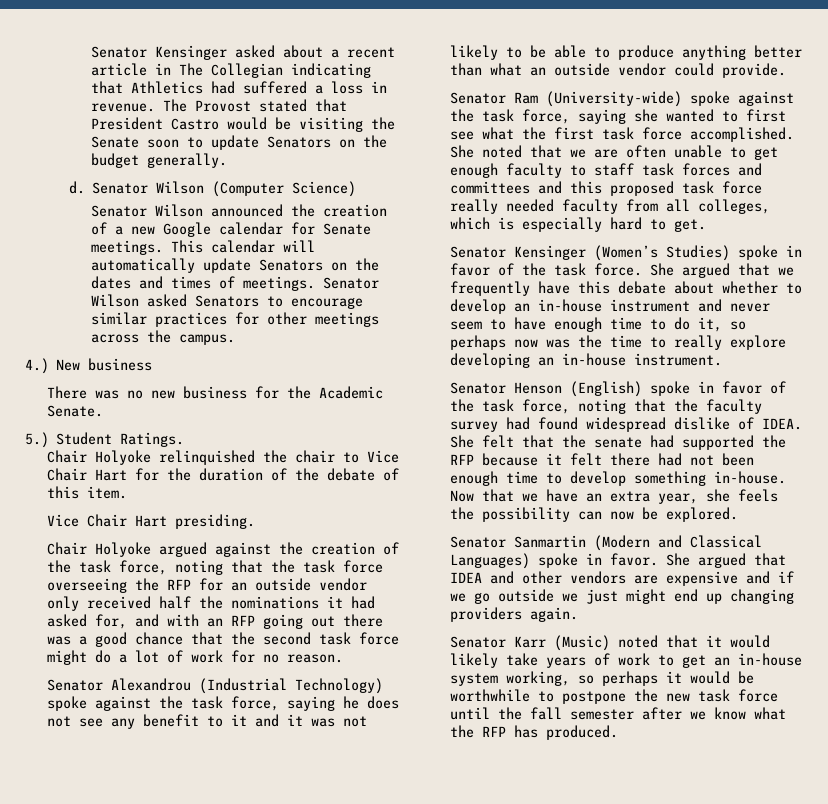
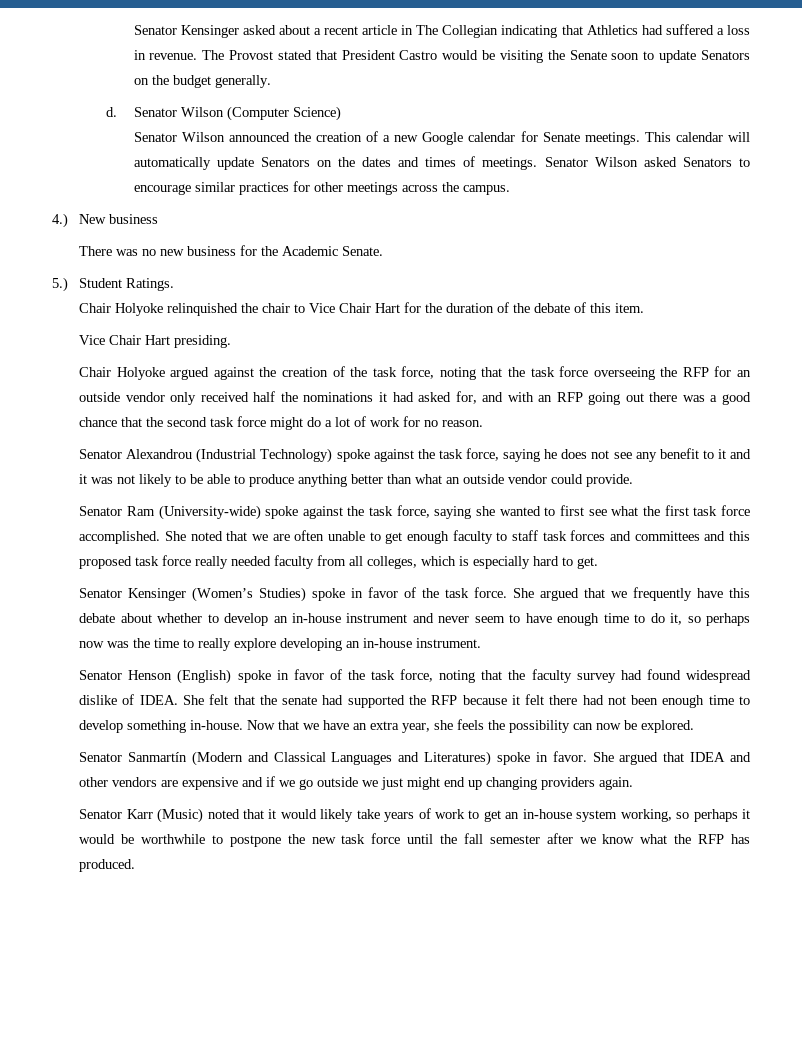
[514,535,587,548] Sanmartin -> [128,752,188,762] Sanmartín
[450,553,531,569] Languages) -> [331,751,492,766] Languages and Literatures)

